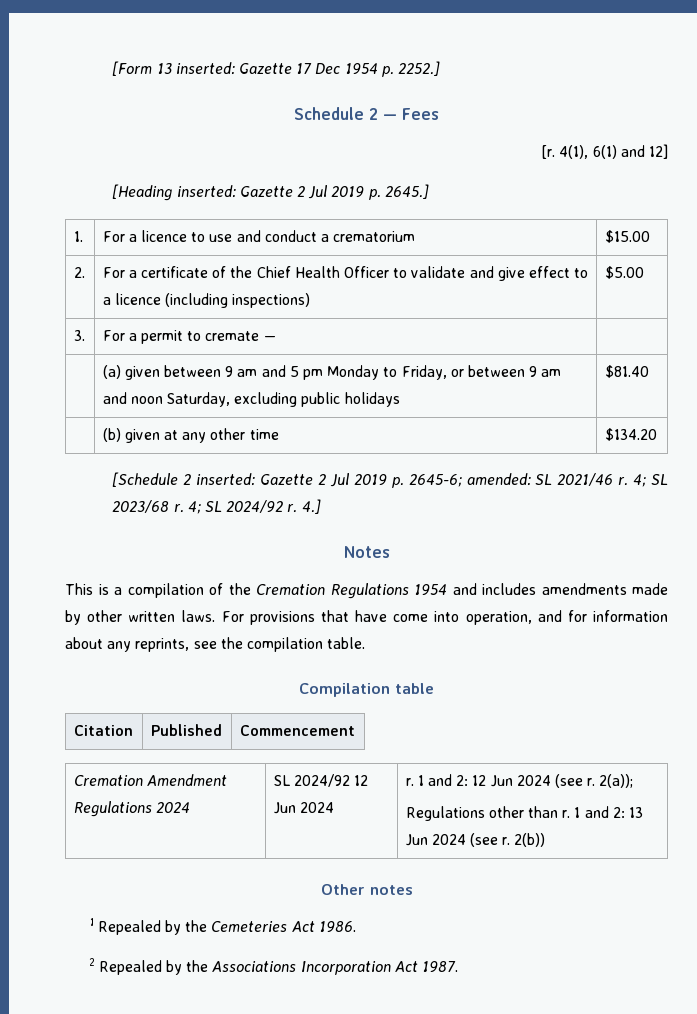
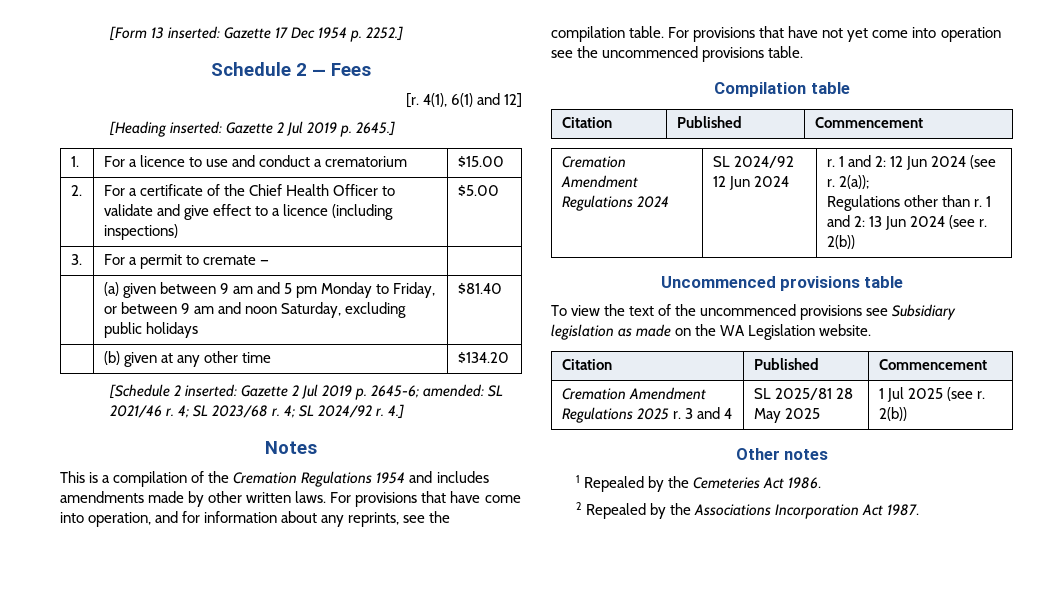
(366, 643) none -> [668,26,1001,42] [551,46,804,62] For provisions that have not yet come into operation see the uncommenced provisions table.
(546, 840) none -> [660,276,904,291] [551,304,957,320] [551,324,872,340] [561,359,612,370] [753,358,819,370] [878,359,987,370] [561,387,706,400] [561,407,733,423] [753,388,853,400] [753,408,820,423] [878,387,985,402] [878,407,907,421] // Uncommenced provisions table // To view the text of the uncommenced provisions see Subsidiary legislation as made on the WA Legislation website. // Citation | Published | Commencement // Cremation Amendment Regulations 2025 r. 3 and 4 | SL 2025/81 28 May 2025 | 1 Jul 2025 (see r. 2(b))

